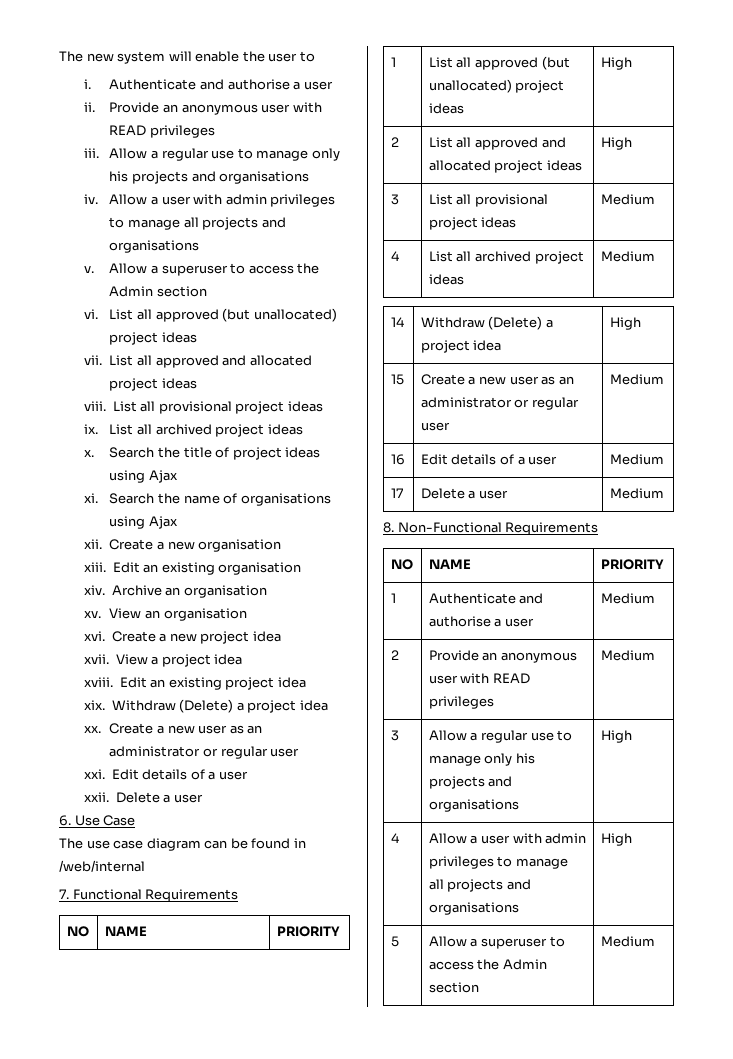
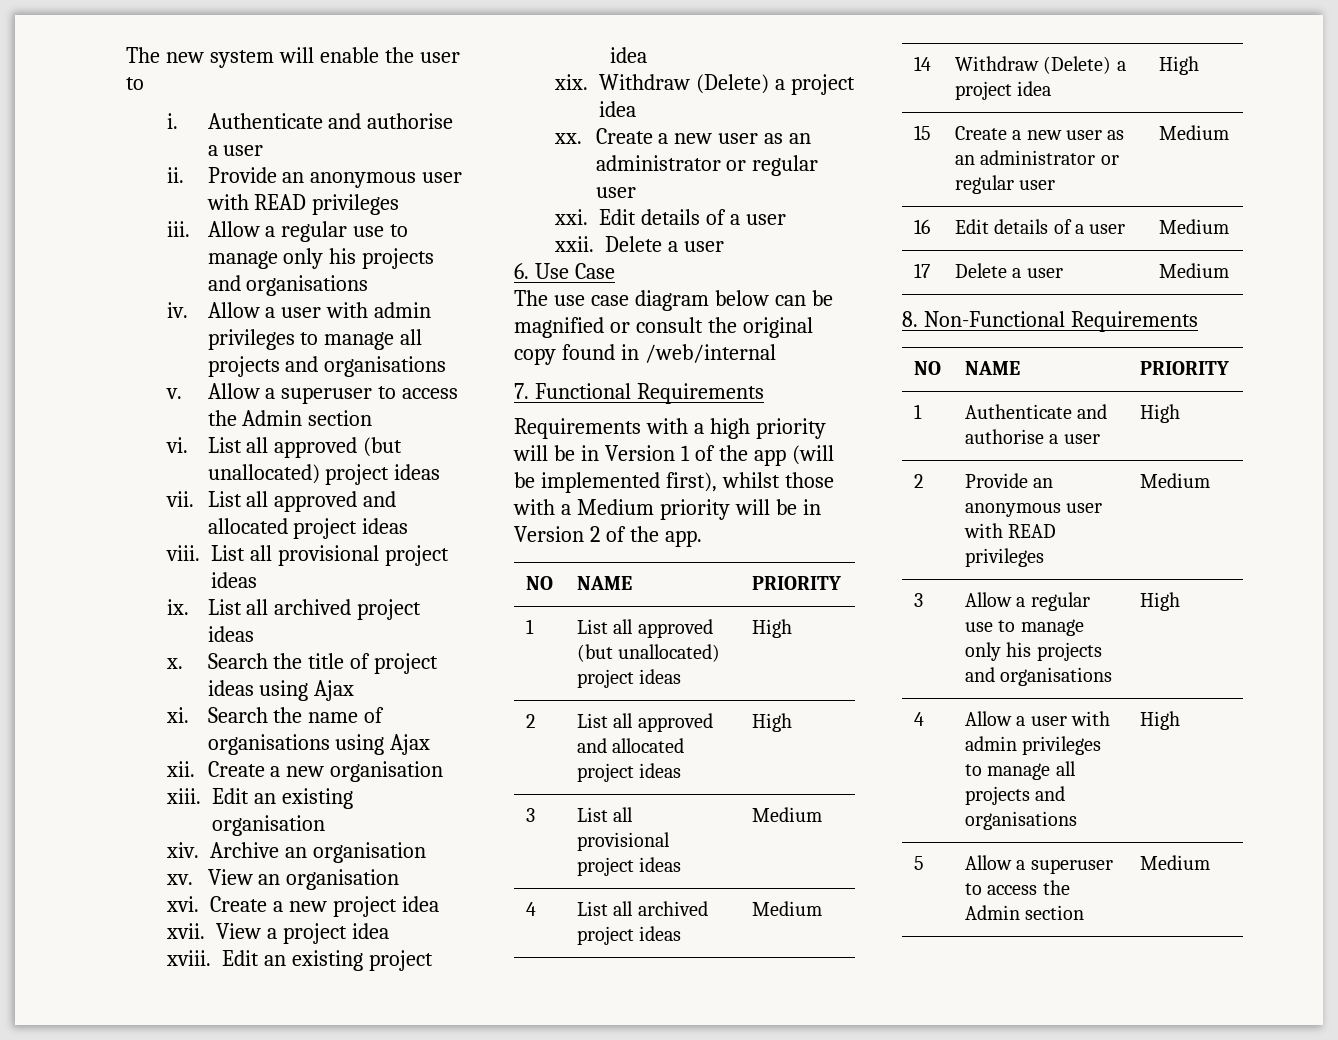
(201, 844) none -> [714,290,769,306] below
(248, 843) none -> [514,317,813,338] [514,348,556,365] magnified or consult the original copy
(239, 895) none -> [514,418,826,439] [513,445,834,466] [514,472,834,493] [513,499,821,520] [514,526,702,547] // Requirements with a high priority will be in Version 1 of the app (will be implemented first), whilst those with a Medium priority will be in Version 2 of the app.
[600,593,655,604] Medium -> [1139,404,1180,423] High

